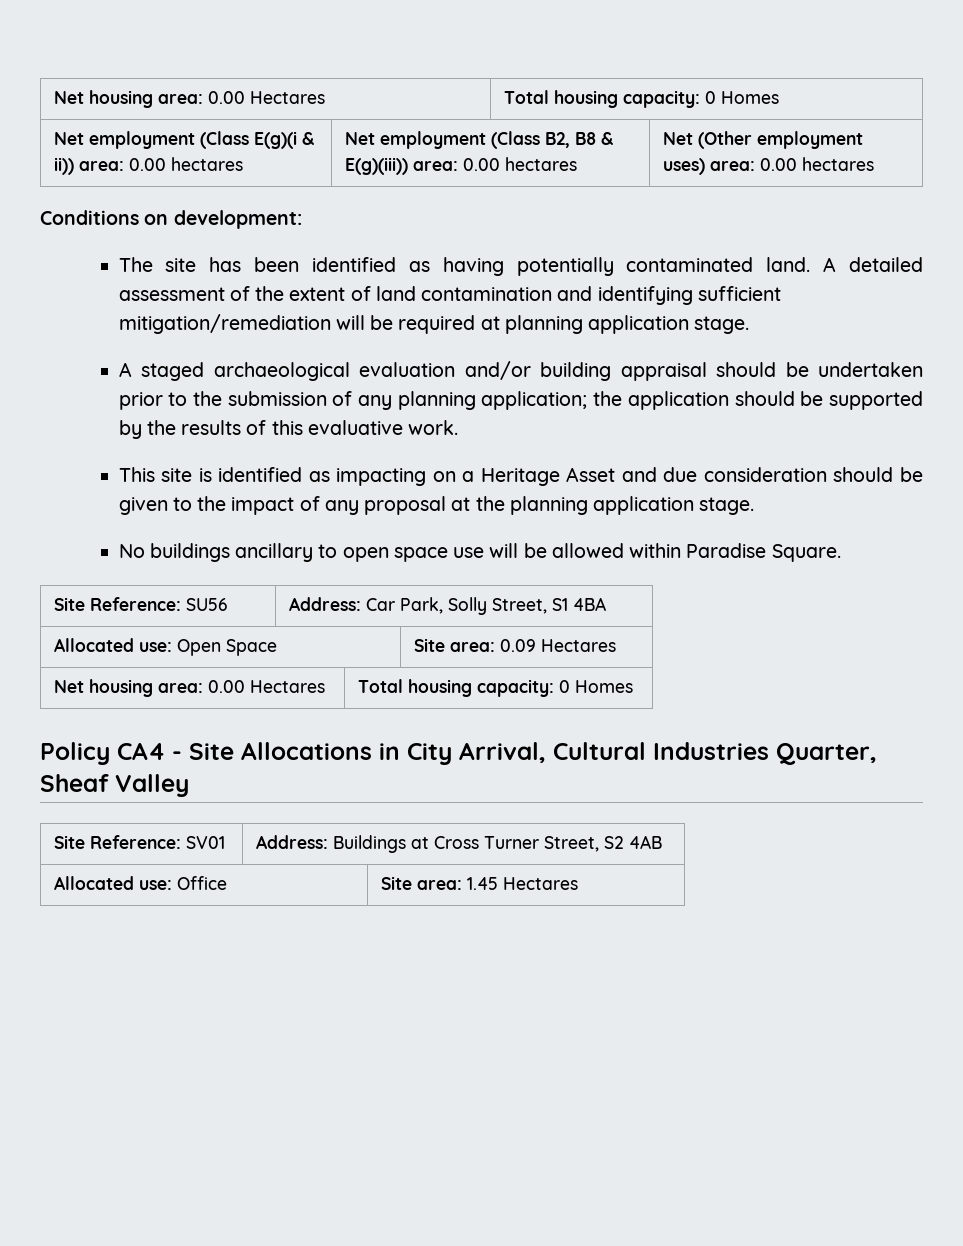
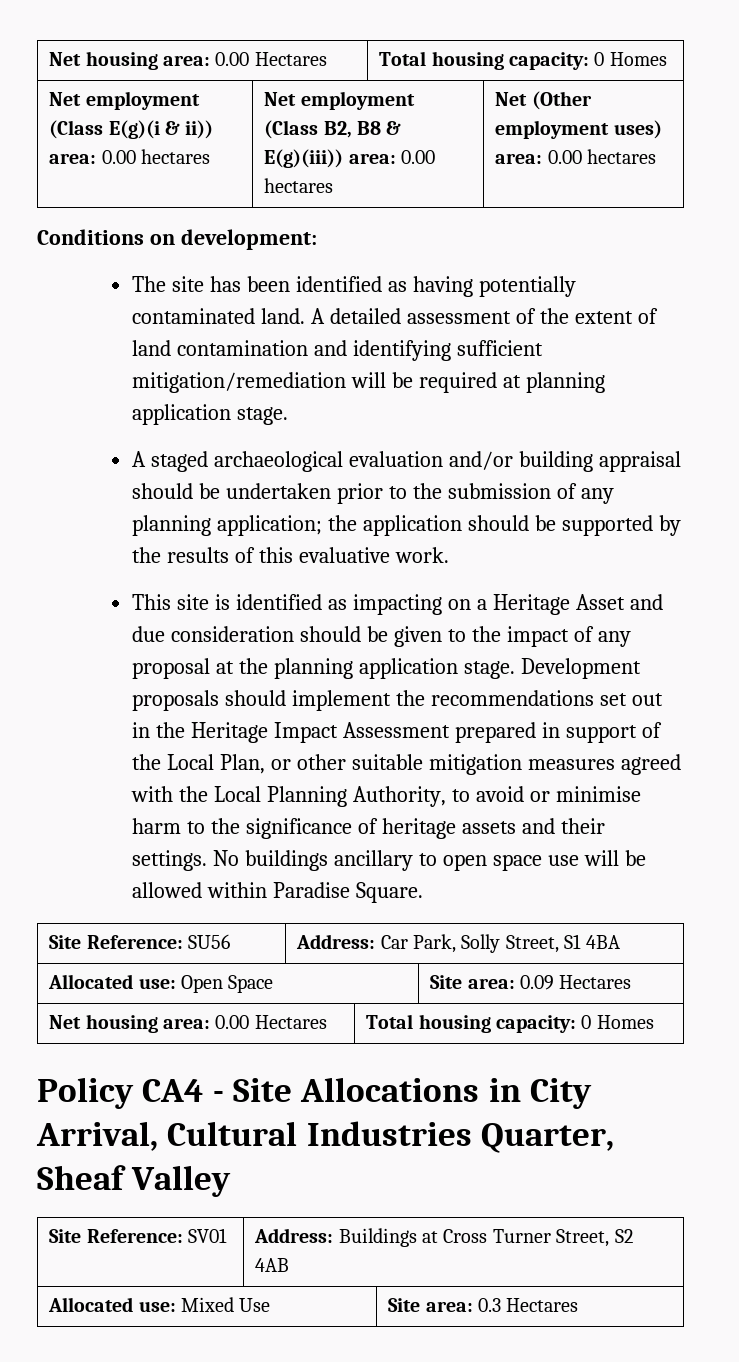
(755, 506) // -> [520,658,641,679] [132,690,663,711] [132,722,662,743] [132,754,681,775] [131,786,641,807] [132,818,605,839] [132,850,208,871] Development proposals should implement the recommendations set out in the Heritage Impact Assessment prepared in support of the Local Plan, or other suitable mitigation measures agreed with the Local Planning Authority, to avoid or minimise harm to the significance of heritage assets and their settings.
[176,876,227,890] [380,876,498,890] Office | Site area: 1.45 -> [180,1297,271,1312] [388,1298,501,1312] Mixed Use | Site area: 0.3

